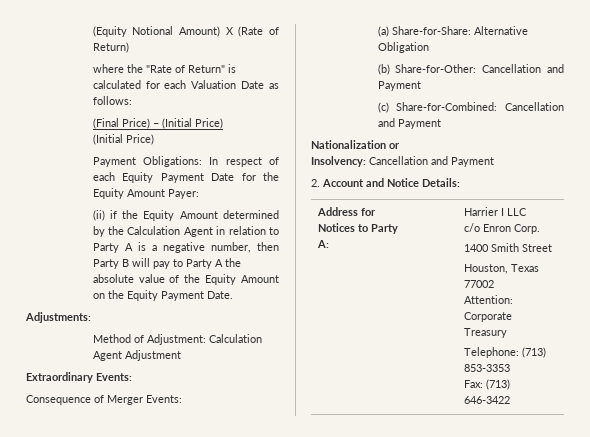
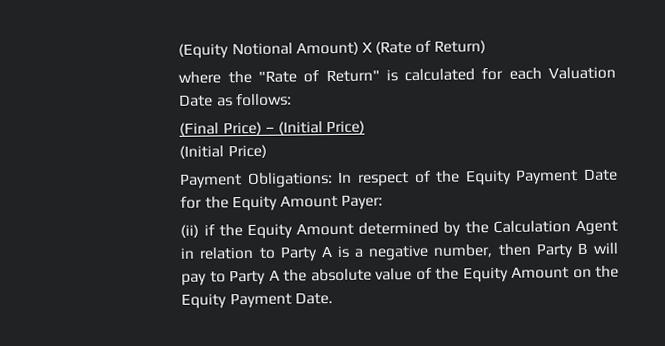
[92,172,115,181] each -> [435,170,461,183] the
[25,312,91,323] [92,334,262,345] [92,350,181,361] [26,372,132,383] [26,395,182,405] [377,26,528,37] [377,42,429,53] [377,64,564,75] [377,81,421,91] [377,102,564,113] [377,118,441,129] [311,140,400,149] [311,156,494,167] [311,178,460,187] [316,207,376,216] [317,223,398,234] [316,240,329,248] [463,207,527,216] [463,223,540,234] [463,243,552,252] [463,264,539,274] [463,280,494,288] [463,295,513,304] [463,312,512,322] [463,328,507,338] [463,347,546,358] [463,364,510,372] [463,379,510,390] [463,396,510,404] // Adjustments: // Method of Adjustment: Calculation Agent Adjustment // Extraordinary Events: // Consequence of Merger Events: // (a) Share-for-Share: Alternative Obligation // (b) Share-for-Other: Cancellation and Payment // (c) Share-for-Combined: Cancellation and Payment // Nationalization or // Insolvency: Cancellation and Payment // 2. Account and Notice Details: // Address for Notices to Party A: | Harrier I LLC // c/o Enron Corp. // 1400 Smith Street // Houston, Texas 77002 // Attention: Corporate Treasury // Telephone: (713) 853-3353 // Fax: (713) 646-3422 -> (333, 298) none

